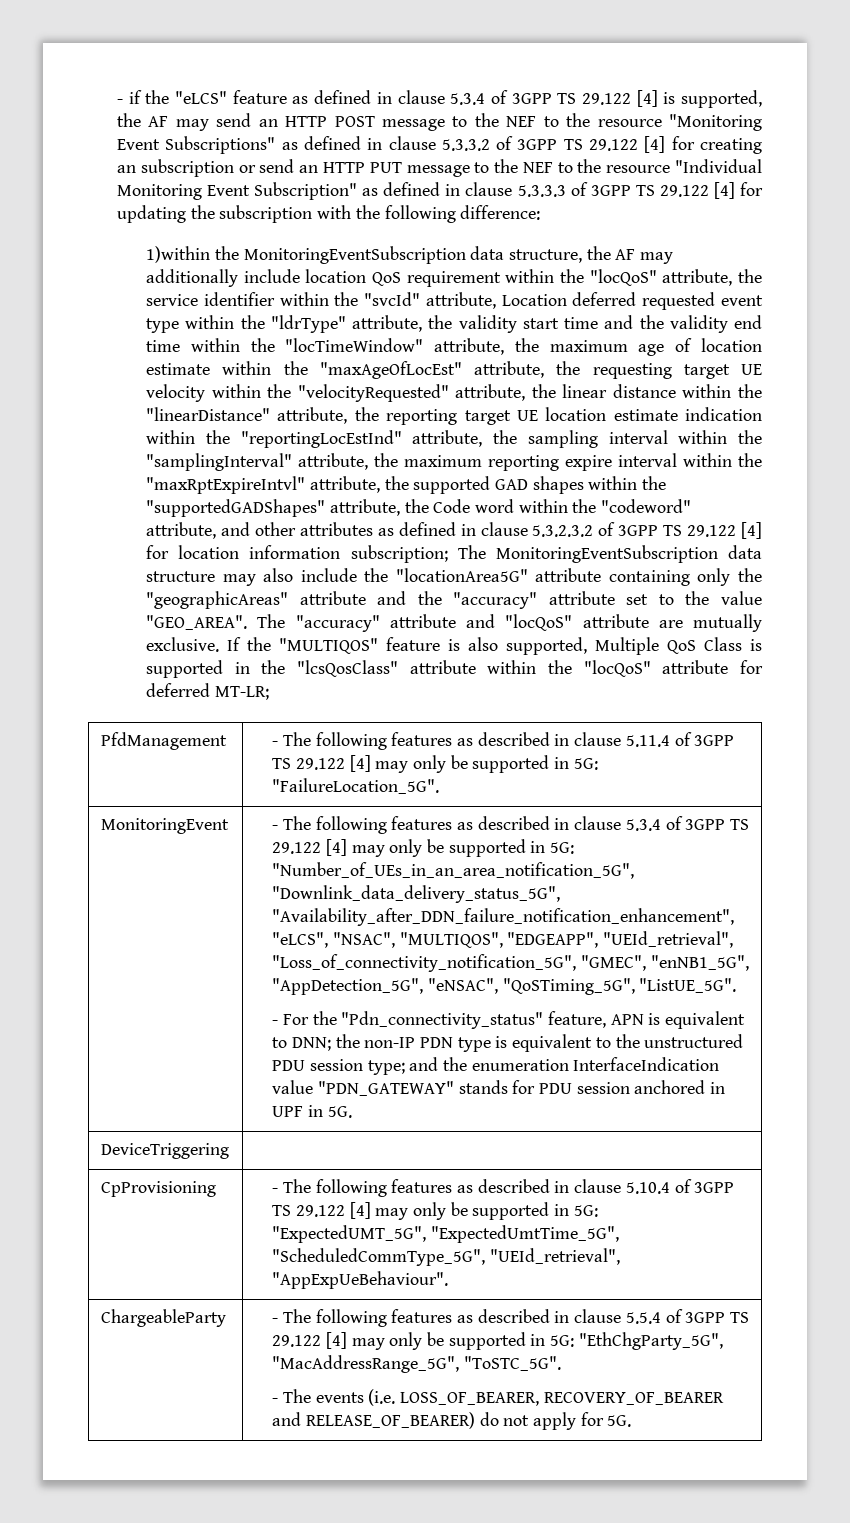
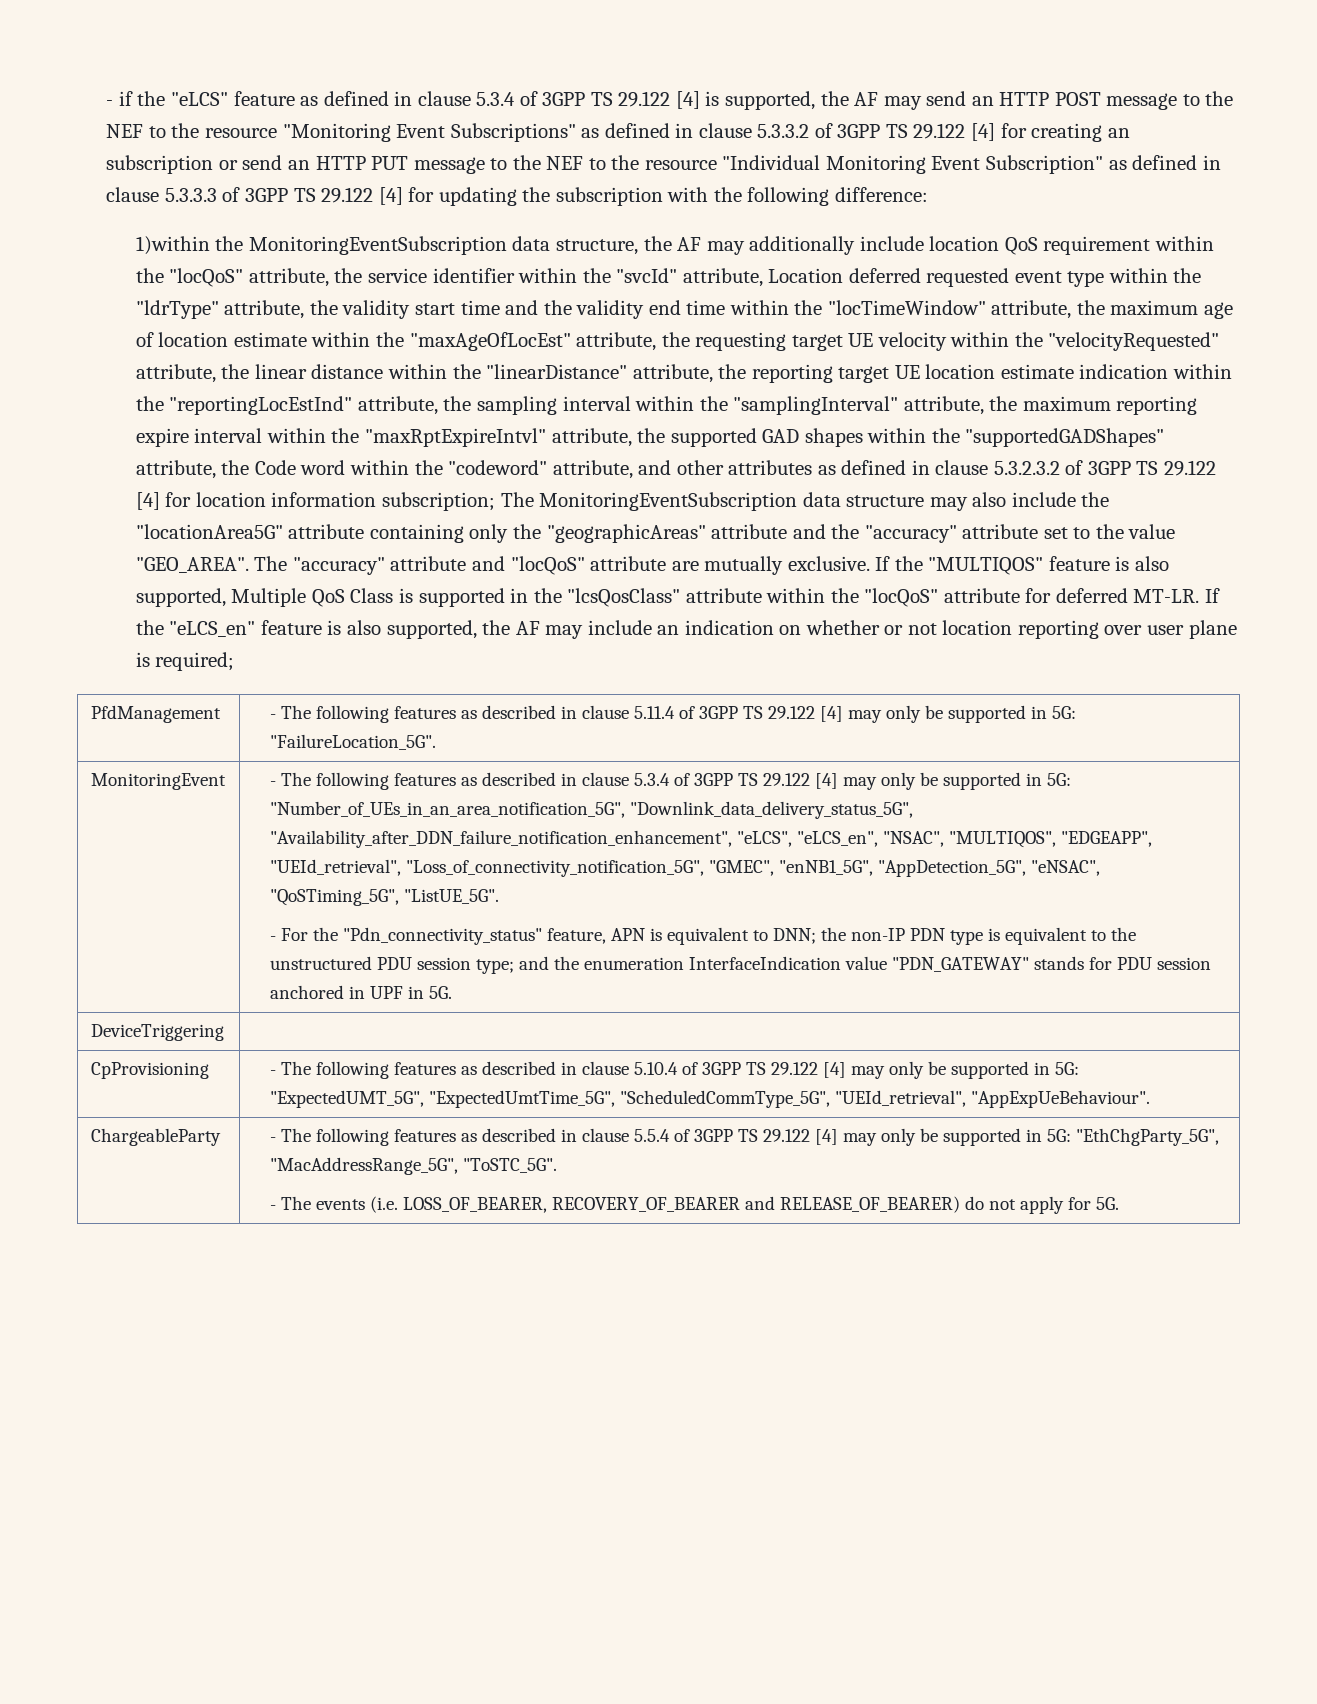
[214,686,269,700] MT-LR; -> [1133,588,1220,603] [135,620,1237,639] [135,652,235,671] MT-LR. If the "eLCS_en" feature is also supported, the AF may include an indication on whether or not location reporting over user plane is required;
(329, 940) none -> [797,831,879,847] "eLCS_en",

